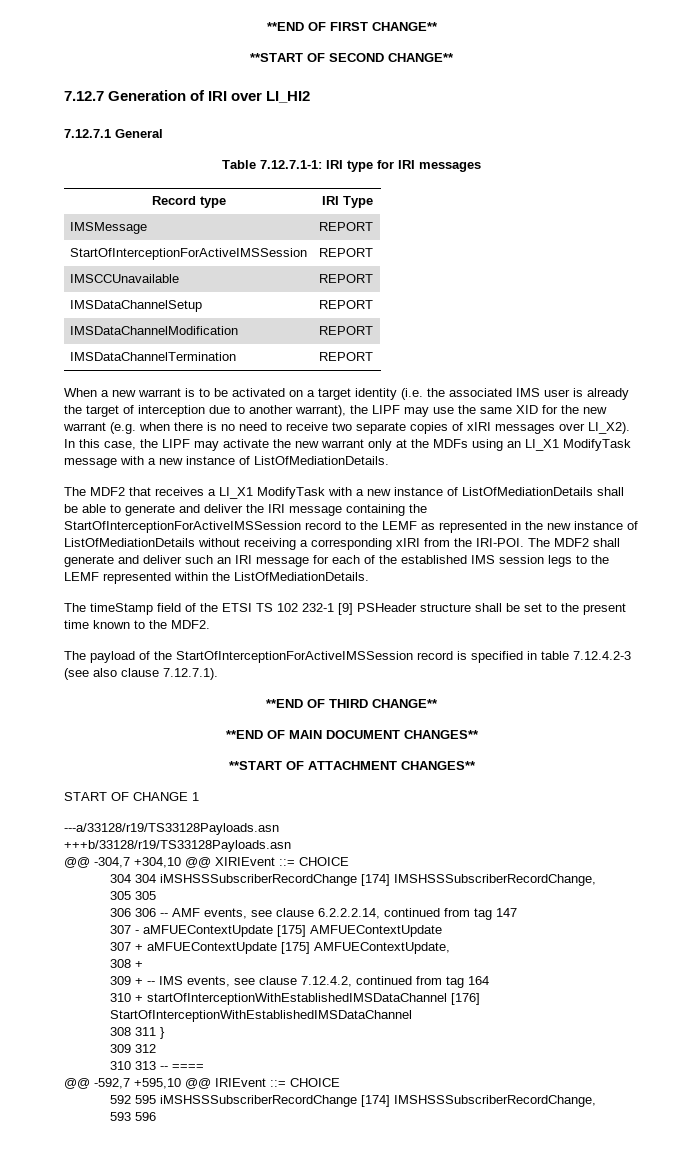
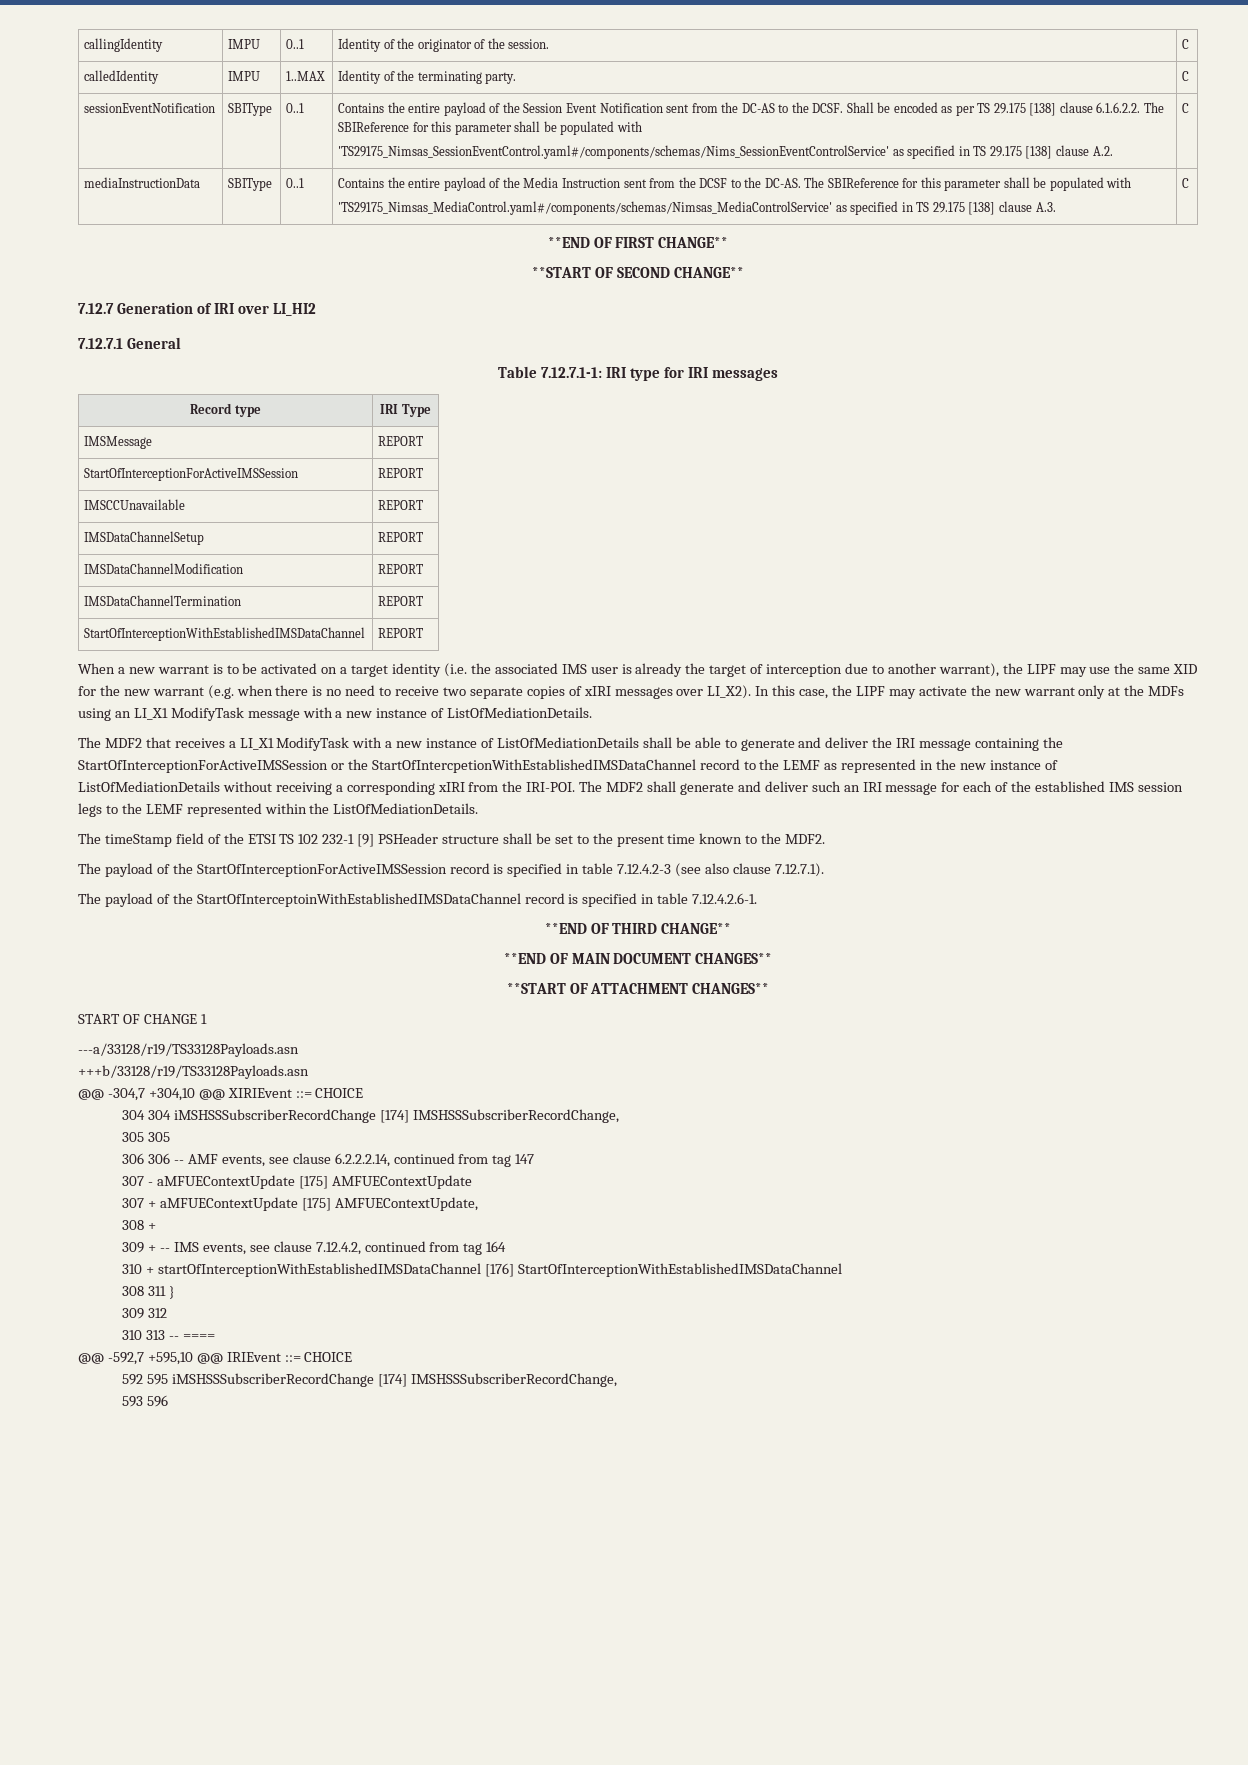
(266, 26) none -> [84,38,164,52] [228,39,261,49] [286,39,305,49] [338,38,550,52] [1182,39,1190,49] [84,70,160,84] [228,71,261,81] [286,71,326,81] [338,70,517,84] [1182,71,1190,81] [84,103,216,113] [228,103,273,116] [286,103,305,113] [338,102,1164,116] [338,121,643,135] [338,145,1113,159] [1182,103,1190,113] [84,177,201,188] [228,178,273,191] [286,178,305,188] [338,177,1132,191] [338,201,1056,215] [1182,178,1190,188] callingIdentity | IMPU | 0..1 | Identity of the originator of the session. | C // calledIdentity | IMPU | 1..MAX | Identity of the terminating party. | C // sessionEventNotification | SBIType | 0..1 | Contains the entire payload of the Session Event Notification sent from the DC-AS to the DCSF. Shall be encoded as per TS 29.175 [138] clause 6.1.6.2.2. The SBIReference for this parameter shall be populated with // 'TS29175_Nimsas_SessionEventControl.yaml#/components/schemas/Nims_SessionEventControlService' as specified in TS 29.175 [138] clause A.2. | C // mediaInstructionData | SBIType | 0..1 | Contains the entire payload of the Media Instruction sent from the DCSF to the DC-AS. The SBIReference for this parameter shall be populated with // 'TS29175_Nimsas_MediaControl.yaml#/components/schemas/Nimsas_MediaControlService' as specified in TS 29.175 [138] clause A.3. | C //
(373, 356) none -> [84,627,366,641] [378,628,424,638] // StartOfInterceptionWithEstablishedIMSDataChannel | REPORT
(301, 527) none -> [330,759,696,773] or the StartOfIntercpetionWithEstablishedIMSDataChannel
(218, 674) none -> [78,893,758,907] // The payload of the StartOfInterceptoinWithEstablishedIMSDataChannel record is specified in table 7.12.4.2.6-1.

